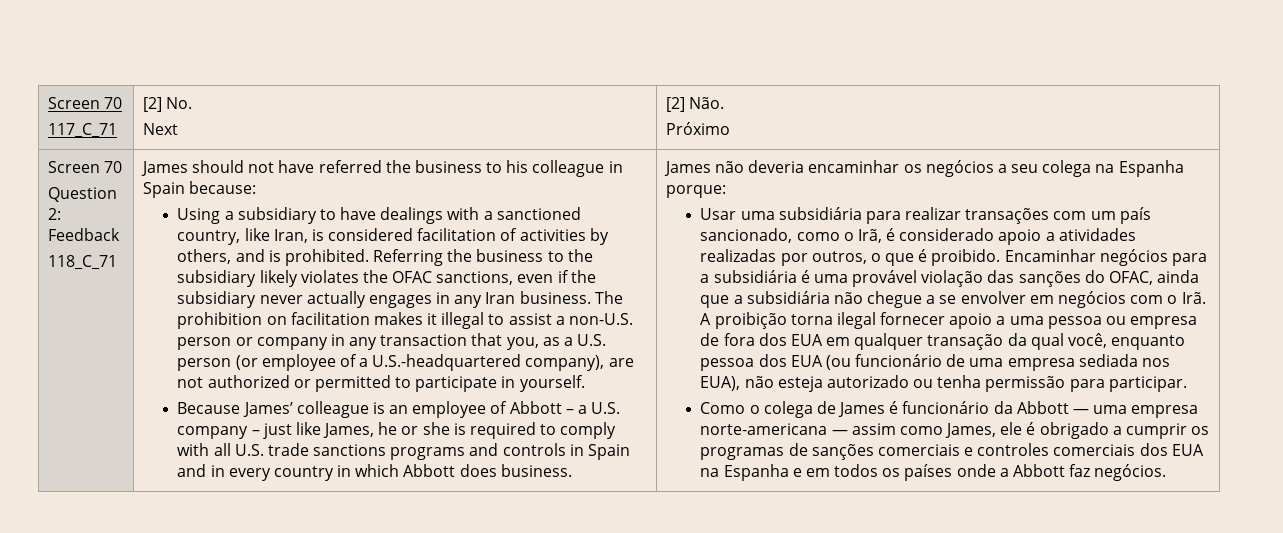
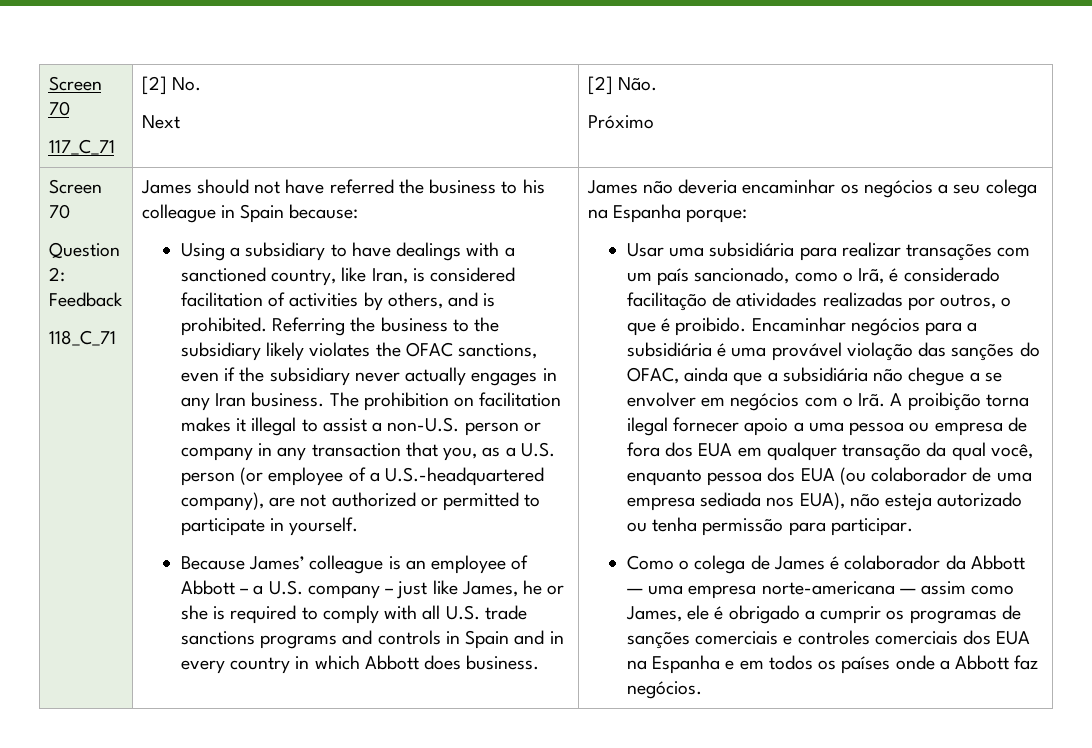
[998,229,1055,245] apoio a -> [626,292,732,311] facilitação de
[855,354,943,367] funcionário -> [871,467,968,482] colaborador
[902,401,990,414] funcionário -> [844,555,941,570] colaborador

